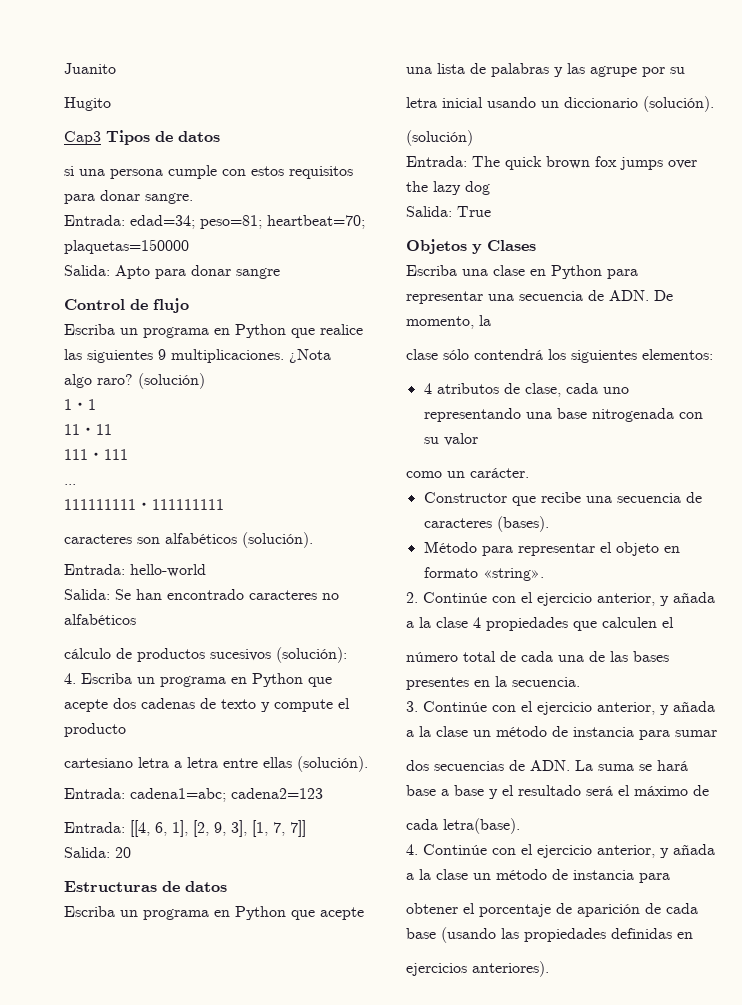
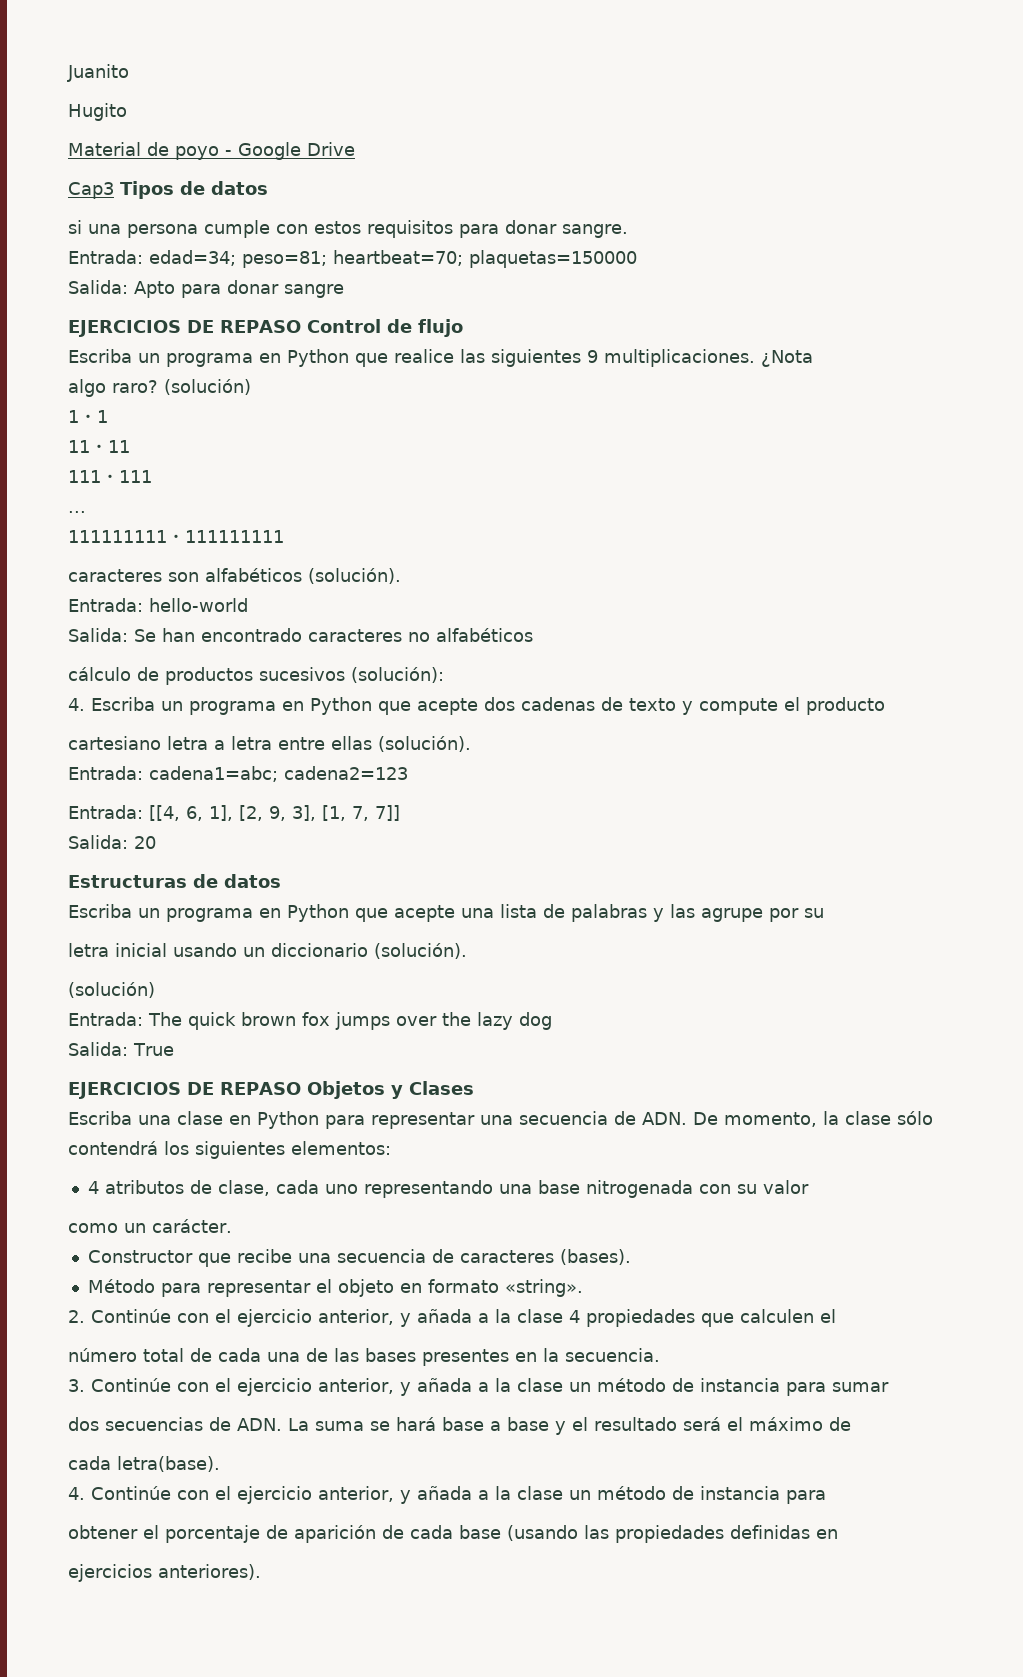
(111, 104) none -> [68,142,355,160] // Material de poyo - Google Drive
(280, 273) none -> [68,320,301,337] EJERCICIOS DE REPASO
(491, 211) none -> [68,1082,301,1099] EJERCICIOS DE REPASO
(491, 320) // -> (839, 1118) none

